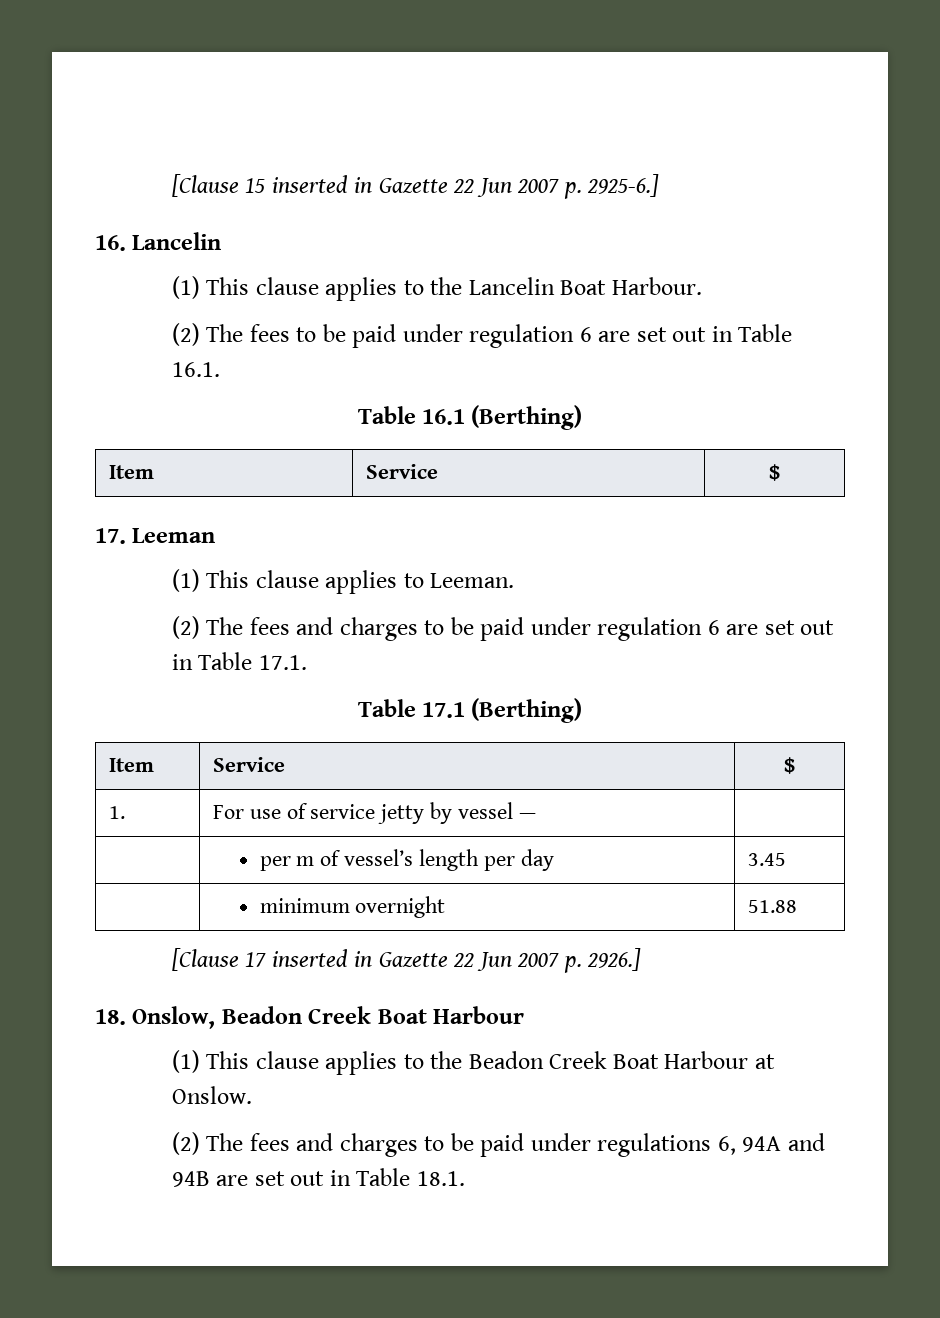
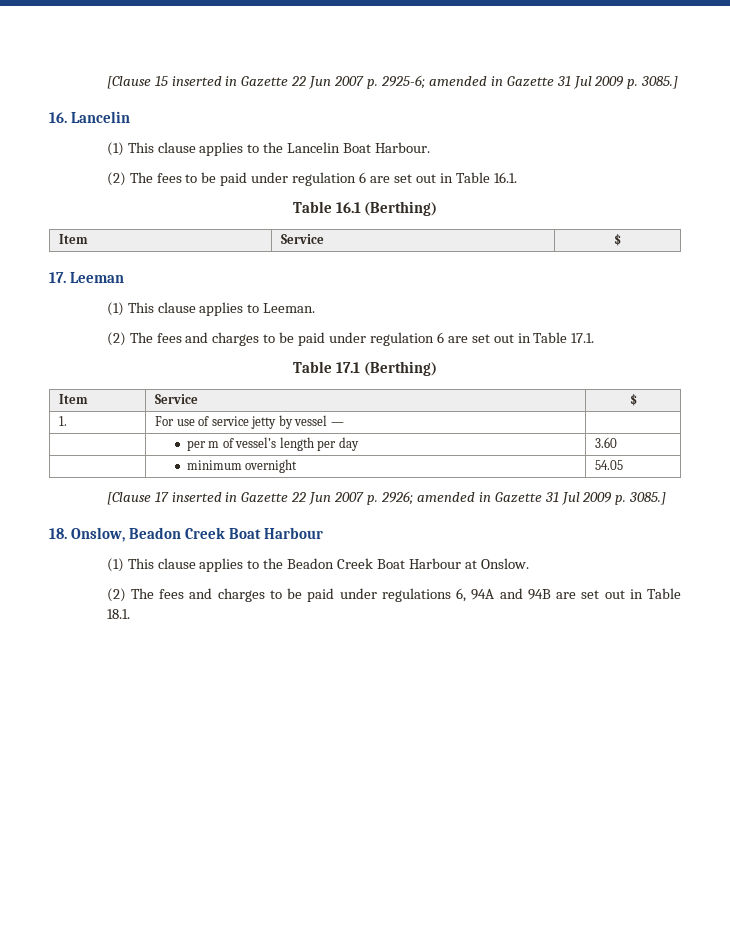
[587,174,660,197] 2925-6.] -> [380,75,679,89] 2925-6; amended in Gazette 31 Jul 2009 p. 3085.]
[747,853,786,866] 3.45 -> [595,437,618,448] 3.60
[747,900,797,913] 51.88 -> [595,460,624,470] 54.05
[587,948,642,971] 2926.] -> [380,491,667,505] 2926; amended in Gazette 31 Jul 2009 p. 3085.]

